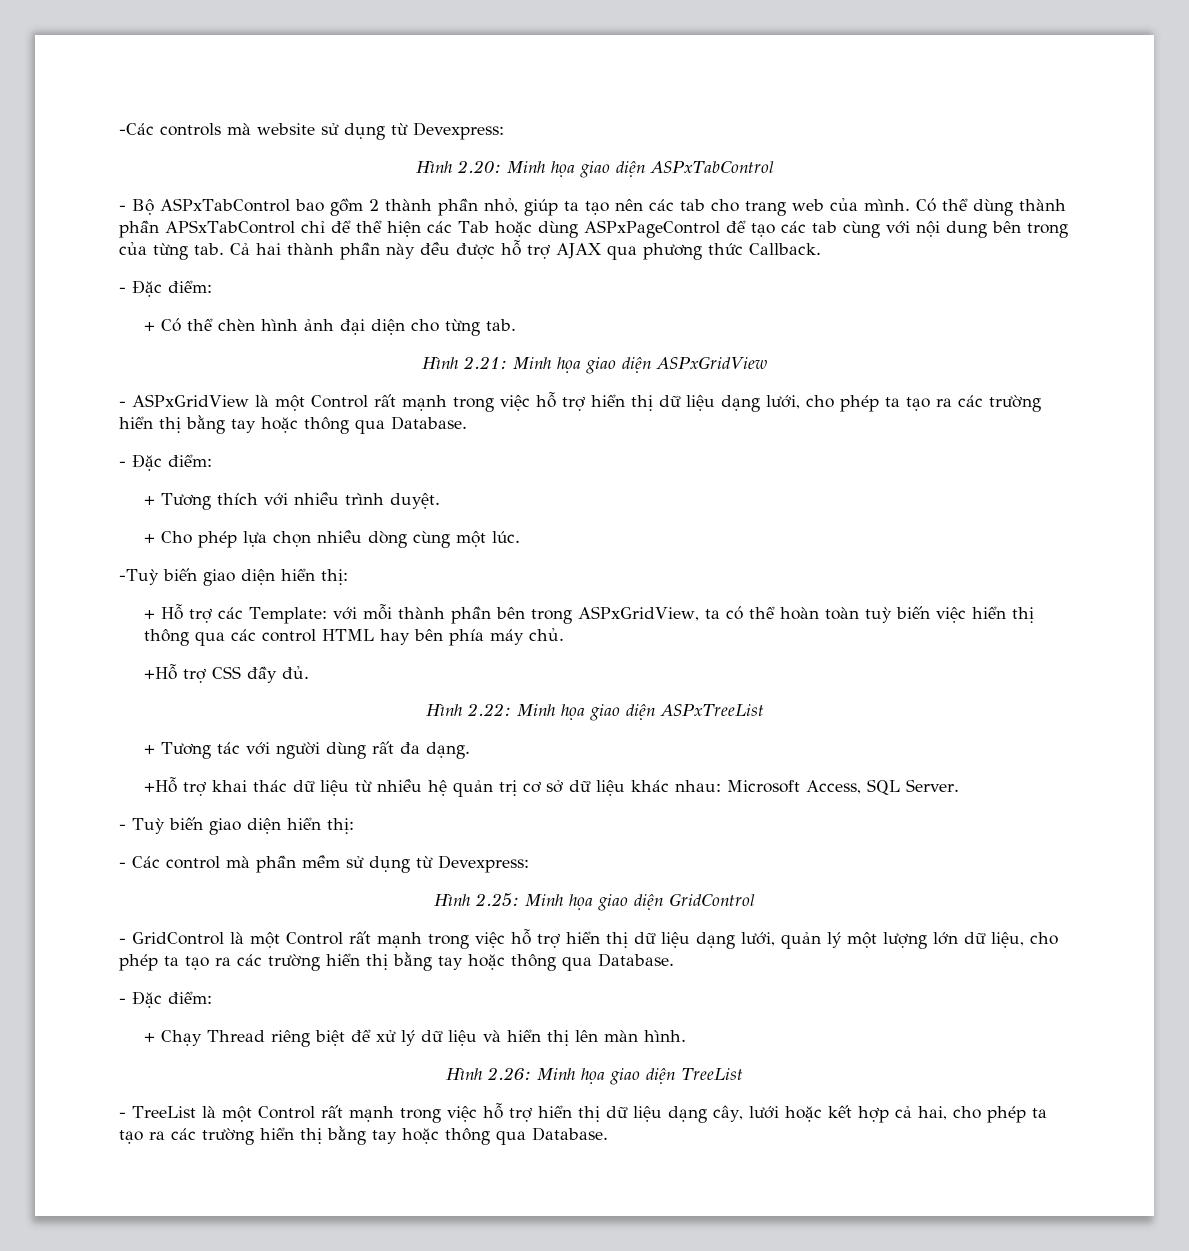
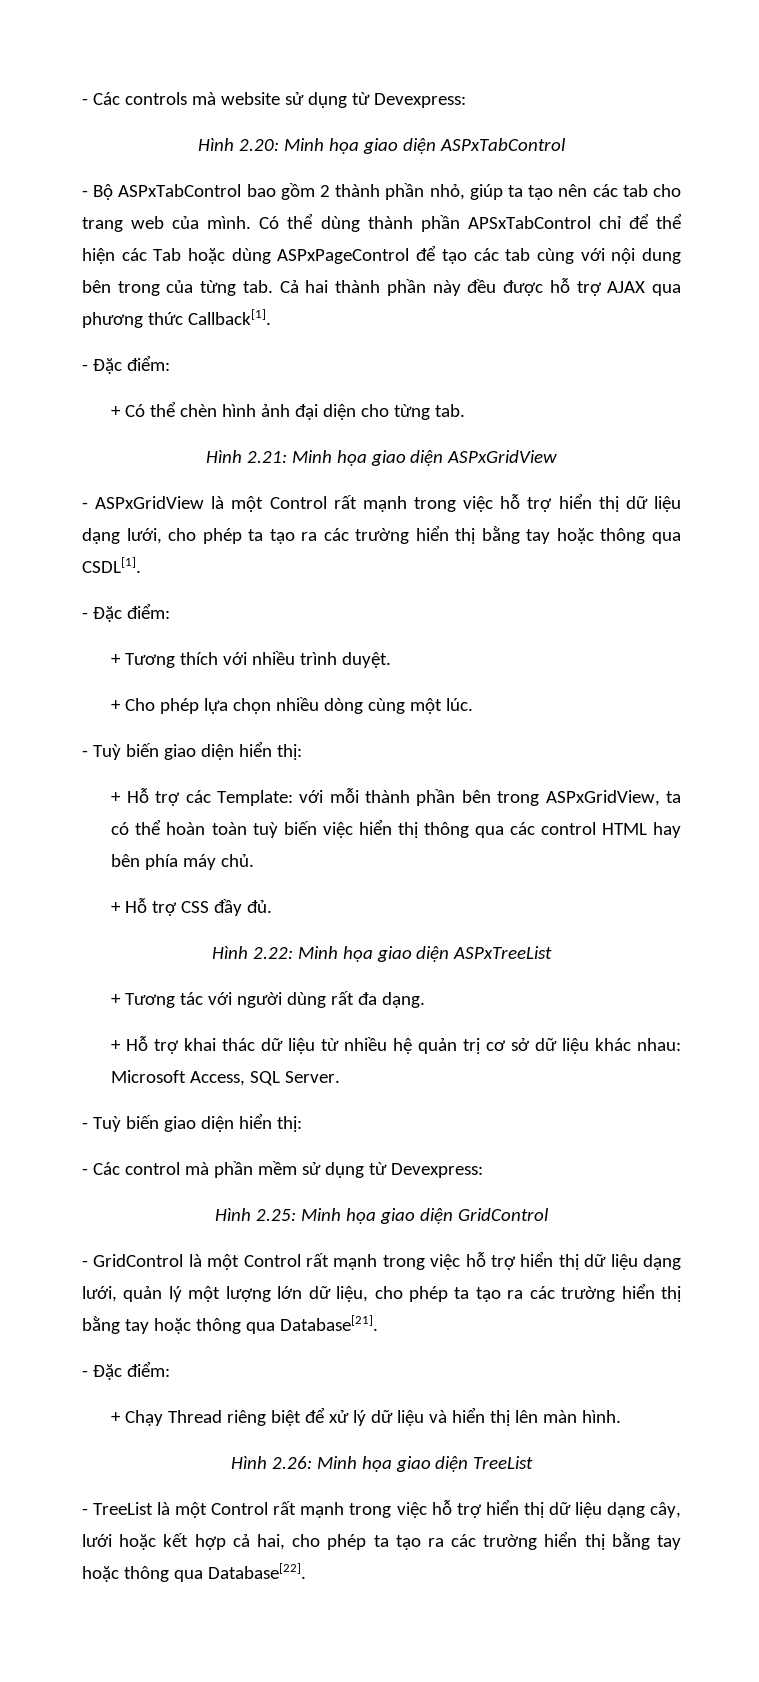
[119,123,154,135] -Các -> [82,92,120,105] - Các
[749,243,821,255] Callback. -> [187,309,271,325] Callback[1].
[391,416,467,430] Database. -> [82,557,141,573] CSDL[1].
[119,569,159,585] -Tuỳ -> [82,744,121,760] - Tuỳ
[144,664,178,680] +Hỗ -> [111,898,148,913] + Hỗ
[144,777,178,793] +Hỗ -> [111,1036,149,1051] + Hỗ
[598,953,674,967] Database. -> [279,1315,378,1331] Database[21].
[532,1127,608,1141] Database. -> [207,1563,306,1579] Database[22].

